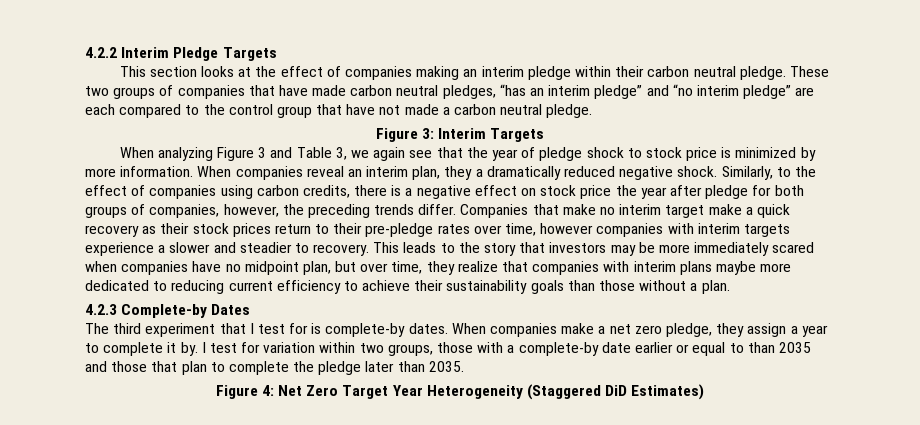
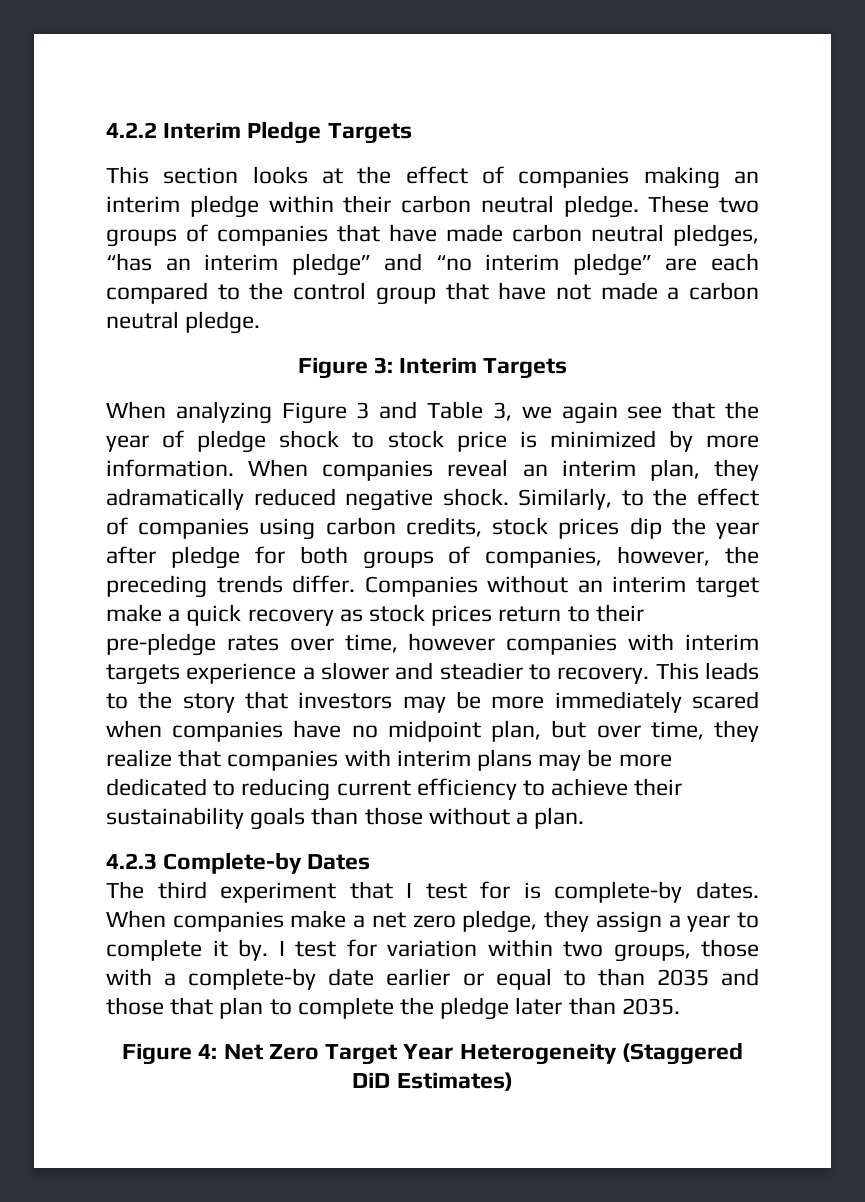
[475,166,561,180] a dramatically -> [106,488,244,510] adramatically
[354,185,612,199] there is a negative effect on stock price -> [492,517,662,539] stock prices dip
[532,204,616,215] that make no -> [487,575,603,593] without an
[160,223,190,234] their -> (363, 615) none
[715,261,756,275] maybe -> [538,749,613,771] may be

